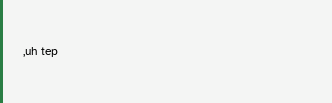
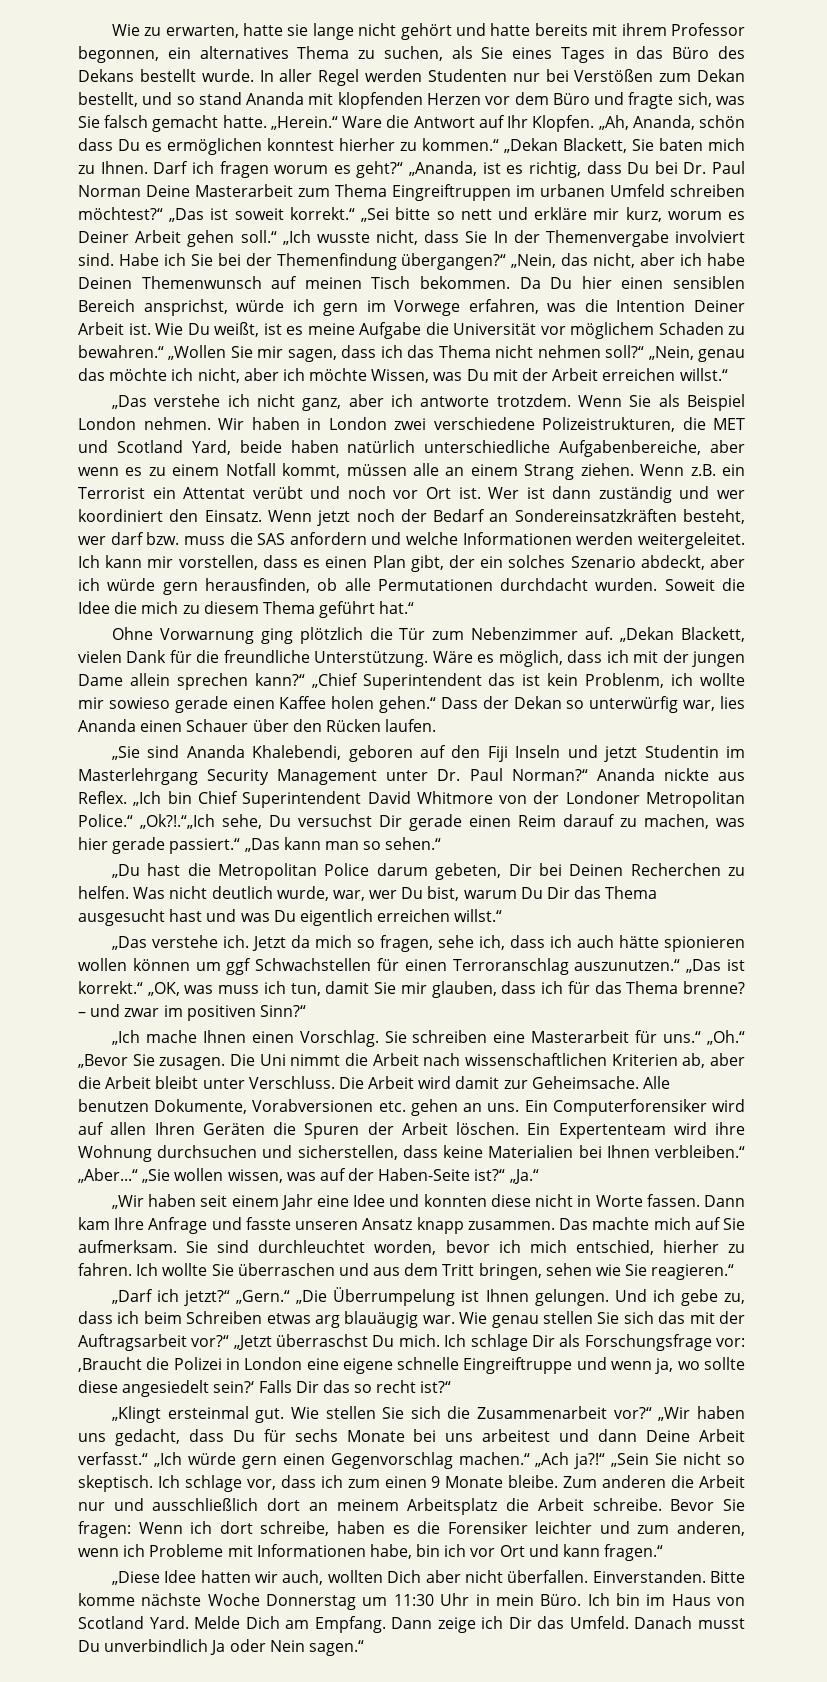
[23,47,59,57] ,uh tep -> [111,23,745,40] [78,46,746,63] [78,69,745,86] [78,92,746,109] [78,115,746,132] [78,138,745,155] [78,161,745,178] [78,184,745,201] [78,207,745,222] [78,230,745,247] [78,253,745,270] [78,276,746,289] [78,299,745,316] [78,322,745,339] [78,345,745,362] [78,368,728,383] [111,394,746,411] [78,417,745,432] [78,440,745,457] [78,463,746,480] [78,486,745,503] [78,509,745,526] [78,532,745,549] [78,555,745,572] [78,578,745,595] [78,601,415,618] [111,627,746,644] [78,650,745,667] [78,673,745,690] [78,696,745,713] [78,719,437,732] [111,745,745,762] [78,768,746,785] [78,791,745,808] [78,814,745,831] [78,837,442,854] [111,863,745,880] [78,886,658,901] [78,909,503,926] [111,935,745,952] [78,958,745,975] [78,981,746,998] [78,1004,306,1021] [111,1030,745,1047] [78,1053,745,1070] [78,1076,671,1089] [78,1099,745,1116] [78,1122,745,1139] [78,1145,745,1162] [78,1168,539,1184] [111,1194,745,1210] [78,1217,746,1234] [78,1240,746,1255] [78,1263,735,1280] [111,1287,745,1306] [78,1311,745,1328] [78,1334,746,1351] [78,1357,745,1374] [78,1380,452,1397] [111,1406,745,1423] [78,1429,745,1446] [78,1452,745,1469] [78,1475,746,1492] [78,1498,746,1515] [78,1521,746,1538] [78,1544,664,1561] [111,1570,745,1585] [78,1593,745,1610] [78,1616,746,1633] [78,1639,364,1656] Wie zu erwarten, hatte sie lange nicht gehört und hatte bereits mit ihrem Professor begonnen, ein alternatives Thema zu suchen, als Sie eines Tages in das Büro des Dekans bestellt wurde. In aller Regel werden Studenten nur bei Verstößen zum Dekan bestellt, und so stand Ananda mit klopfenden Herzen vor dem Büro und fragte sich, was Sie falsch gemacht hatte. „Herein.“ Ware die Antwort auf Ihr Klopfen. „Ah, Ananda, schön dass Du es ermöglichen konntest hierher zu kommen.“ „Dekan Blackett, Sie baten mich zu Ihnen. Darf ich fragen worum es geht?“ „Ananda, ist es richtig, dass Du bei Dr. Paul Norman Deine Masterarbeit zum Thema Eingreiftruppen im urbanen Umfeld schreiben möchtest?“ „Das ist soweit korrekt.“ „Sei bitte so nett und erkläre mir kurz, worum es Deiner Arbeit gehen soll.“ „Ich wusste nicht, dass Sie In der Themenvergabe involviert sind. Habe ich Sie bei der Themenfindung übergangen?“ „Nein, das nicht, aber ich habe Deinen Themenwunsch auf meinen Tisch bekommen. Da Du hier einen sensiblen Bereich ansprichst, würde ich gern im Vorwege erfahren, was die Intention Deiner Arbeit ist. Wie Du weißt, ist es meine Aufgabe die Universität vor möglichem Schaden zu bewahren.“ „Wollen Sie mir sagen, dass ich das Thema nicht nehmen soll?“ „Nein, genau das möchte ich nicht, aber ich möchte Wissen, was Du mit der Arbeit erreichen willst.“ // „Das verstehe ich nicht ganz, aber ich antworte trotzdem. Wenn Sie als Beispiel London nehmen. Wir haben in London zwei verschiedene Polizeistrukturen, die MET und Scotland Yard, beide haben natürlich unterschiedliche Aufgabenbereiche, aber wenn es zu einem Notfall kommt, müssen alle an einem Strang ziehen. Wenn z.B. ein Terrorist ein Attentat verübt und noch vor Ort ist. Wer ist dann zuständig und wer koordiniert den Einsatz. Wenn jetzt noch der Bedarf an Sondereinsatzkräften besteht, wer darf bzw. muss die SAS anfordern und welche Informationen werden weitergeleitet. Ich kann mir vorstellen, dass es einen Plan gibt, der ein solches Szenario abdeckt, aber ich würde gern herausfinden, ob alle Permutationen durchdacht wurden. Soweit die Idee die mich zu diesem Thema geführt hat.“ // Ohne Vorwarnung ging plötzlich die Tür zum Nebenzimmer auf. „Dekan Blackett, vielen Dank für die freundliche Unterstützung. Wäre es möglich, dass ich mit der jungen Dame allein sprechen kann?“ „Chief Superintendent das ist kein Problenm, ich wollte mir sowieso gerade einen Kaffee holen gehen.“ Dass der Dekan so unterwürfig war, lies Ananda einen Schauer über den Rücken laufen. // „Sie sind Ananda Khalebendi, geboren auf den Fiji Inseln und jetzt Studentin im Masterlehrgang Security Management unter Dr. Paul Norman?“ Ananda nickte aus Reflex. „Ich bin Chief Superintendent David Whitmore von der Londoner Metropolitan Police.“ „Ok?!.“„Ich sehe, Du versuchst Dir gerade einen Reim darauf zu machen, was hier gerade passiert.“ „Das kann man so sehen.“ // „Du hast die Metropolitan Police darum gebeten, Dir bei Deinen Recherchen zu helfen. Was nicht deutlich wurde, war, wer Du bist, warum Du Dir das Thema ausgesucht hast und was Du eigentlich erreichen willst.“ // „Das verstehe ich. Jetzt da mich so fragen, sehe ich, dass ich auch hätte spionieren wollen können um ggf Schwachstellen für einen Terroranschlag auszunutzen.“ „Das ist korrekt.“ „OK, was muss ich tun, damit Sie mir glauben, dass ich für das Thema brenne? – und zwar im positiven Sinn?“ // „Ich mache Ihnen einen Vorschlag. Sie schreiben eine Masterarbeit für uns.“ „Oh.“ „Bevor Sie zusagen. Die Uni nimmt die Arbeit nach wissenschaftlichen Kriterien ab, aber die Arbeit bleibt unter Verschluss. Die Arbeit wird damit zur Geheimsache. Alle benutzen Dokumente, Vorabversionen etc. gehen an uns. Ein Computerforensiker wird auf allen Ihren Geräten die Spuren der Arbeit löschen. Ein Expertenteam wird ihre Wohnung durchsuchen und sicherstellen, dass keine Materialien bei Ihnen verbleiben.“ „Aber...“ „Sie wollen wissen, was auf der Haben-Seite ist?“ „Ja.“ // „Wir haben seit einem Jahr eine Idee und konnten diese nicht in Worte fassen. Dann kam Ihre Anfrage und fasste unseren Ansatz knapp zusammen. Das machte mich auf Sie aufmerksam. Sie sind durchleuchtet worden, bevor ich mich entschied, hierher zu fahren. Ich wollte Sie überraschen und aus dem Tritt bringen, sehen wie Sie reagieren.“ // „Darf ich jetzt?“ „Gern.“ „Die Überrumpelung ist Ihnen gelungen. Und ich gebe zu, dass ich beim Schreiben etwas arg blauäugig war. Wie genau stellen Sie sich das mit der Auftragsarbeit vor?“ „Jetzt überraschst Du mich. Ich schlage Dir als Forschungsfrage vor: ‚Braucht die Polizei in London eine eigene schnelle Eingreiftruppe und wenn ja, wo sollte diese angesiedelt sein?‘ Falls Dir das so recht ist?“ // „Klingt ersteinmal gut. Wie stellen Sie sich die Zusammenarbeit vor?“ „Wir haben uns gedacht, dass Du für sechs Monate bei uns arbeitest und dann Deine Arbeit verfasst.“ „Ich würde gern einen Gegenvorschlag machen.“ „Ach ja?!“ „Sein Sie nicht so skeptisch. Ich schlage vor, dass ich zum einen 9 Monate bleibe. Zum anderen die Arbeit nur und ausschließlich dort an meinem Arbeitsplatz die Arbeit schreibe. Bevor Sie fragen: Wenn ich dort schreibe, haben es die Forensiker leichter und zum anderen, wenn ich Probleme mit Informationen habe, bin ich vor Ort und kann fragen.“ // „Diese Idee hatten wir auch, wollten Dich aber nicht überfallen. Einverstanden. Bitte komme nächste Woche Donnerstag um 11:30 Uhr in mein Büro. Ich bin im Haus von Scotland Yard. Melde Dich am Empfang. Dann zeige ich Dir das Umfeld. Danach musst Du unverbindlich Ja oder Nein sagen.“

